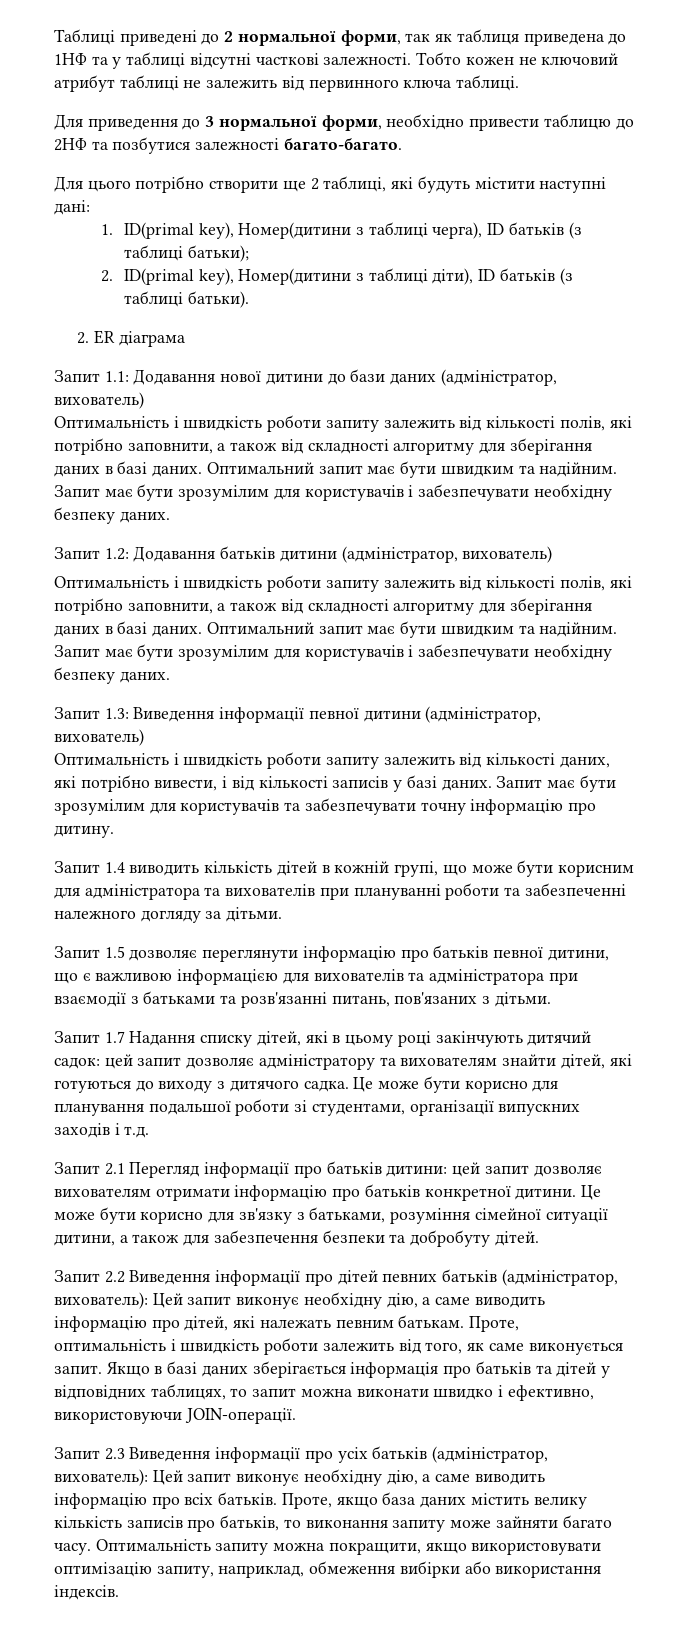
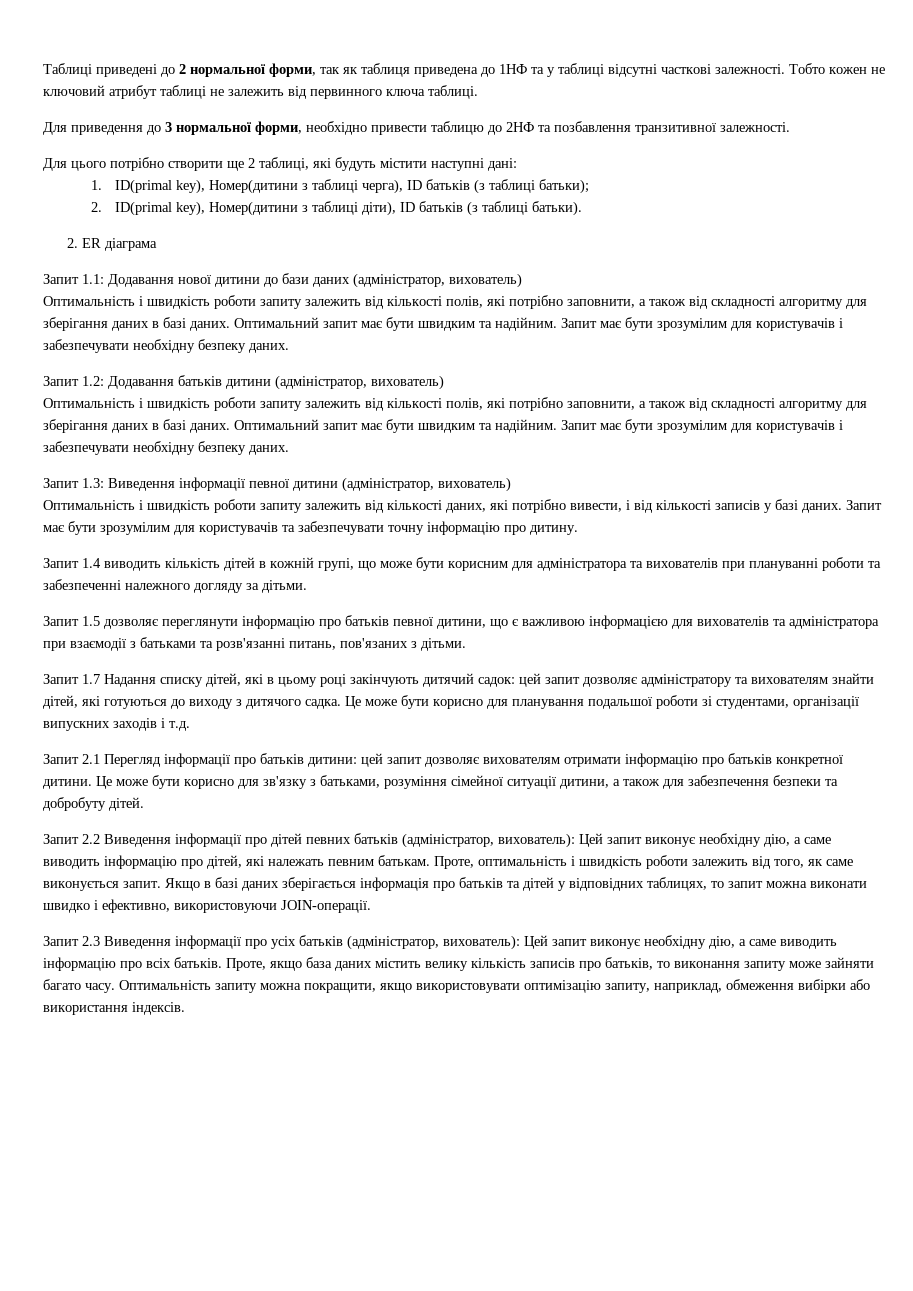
[112,137,402,154] позбутися залежності багато-багато. -> [554,121,790,135] позбавлення транзитивної залежності.

